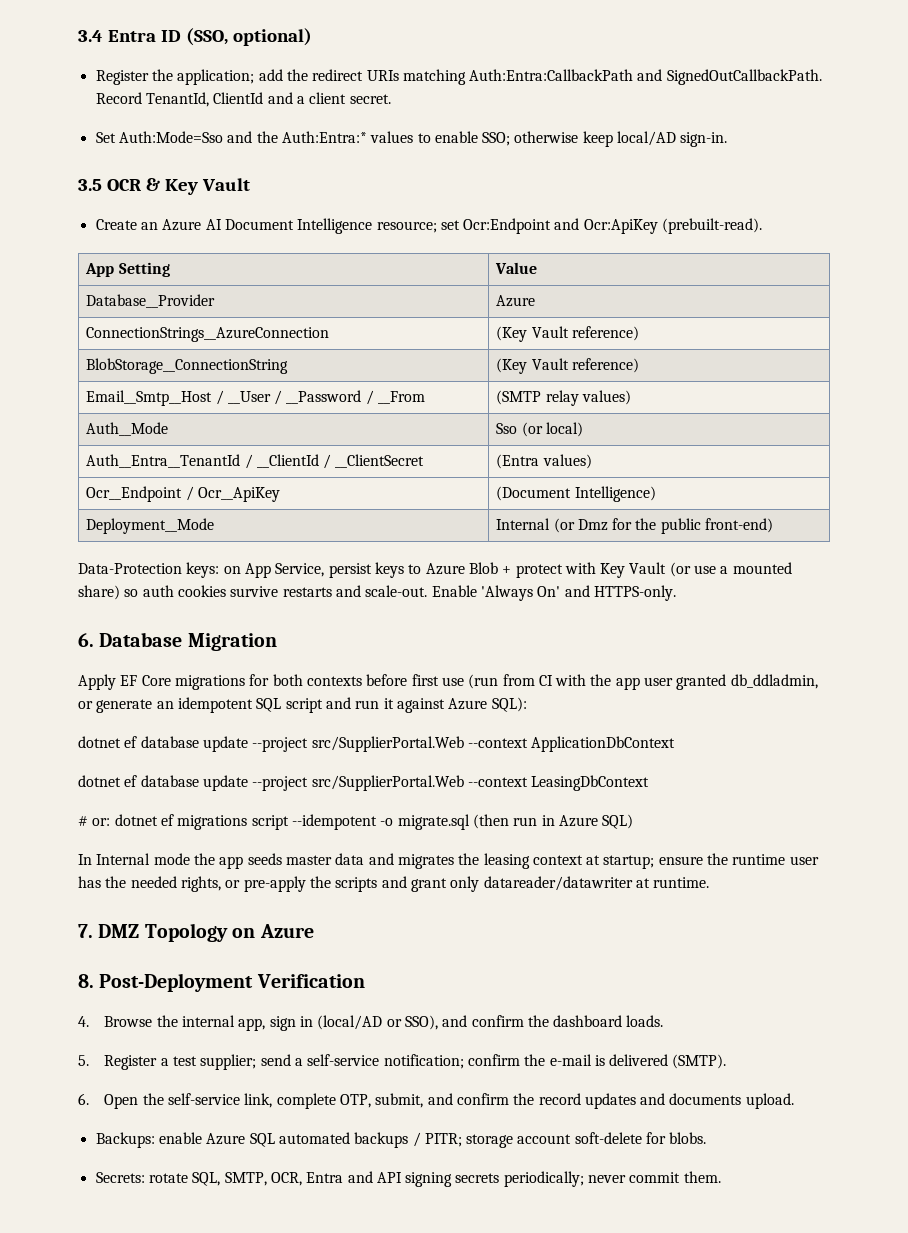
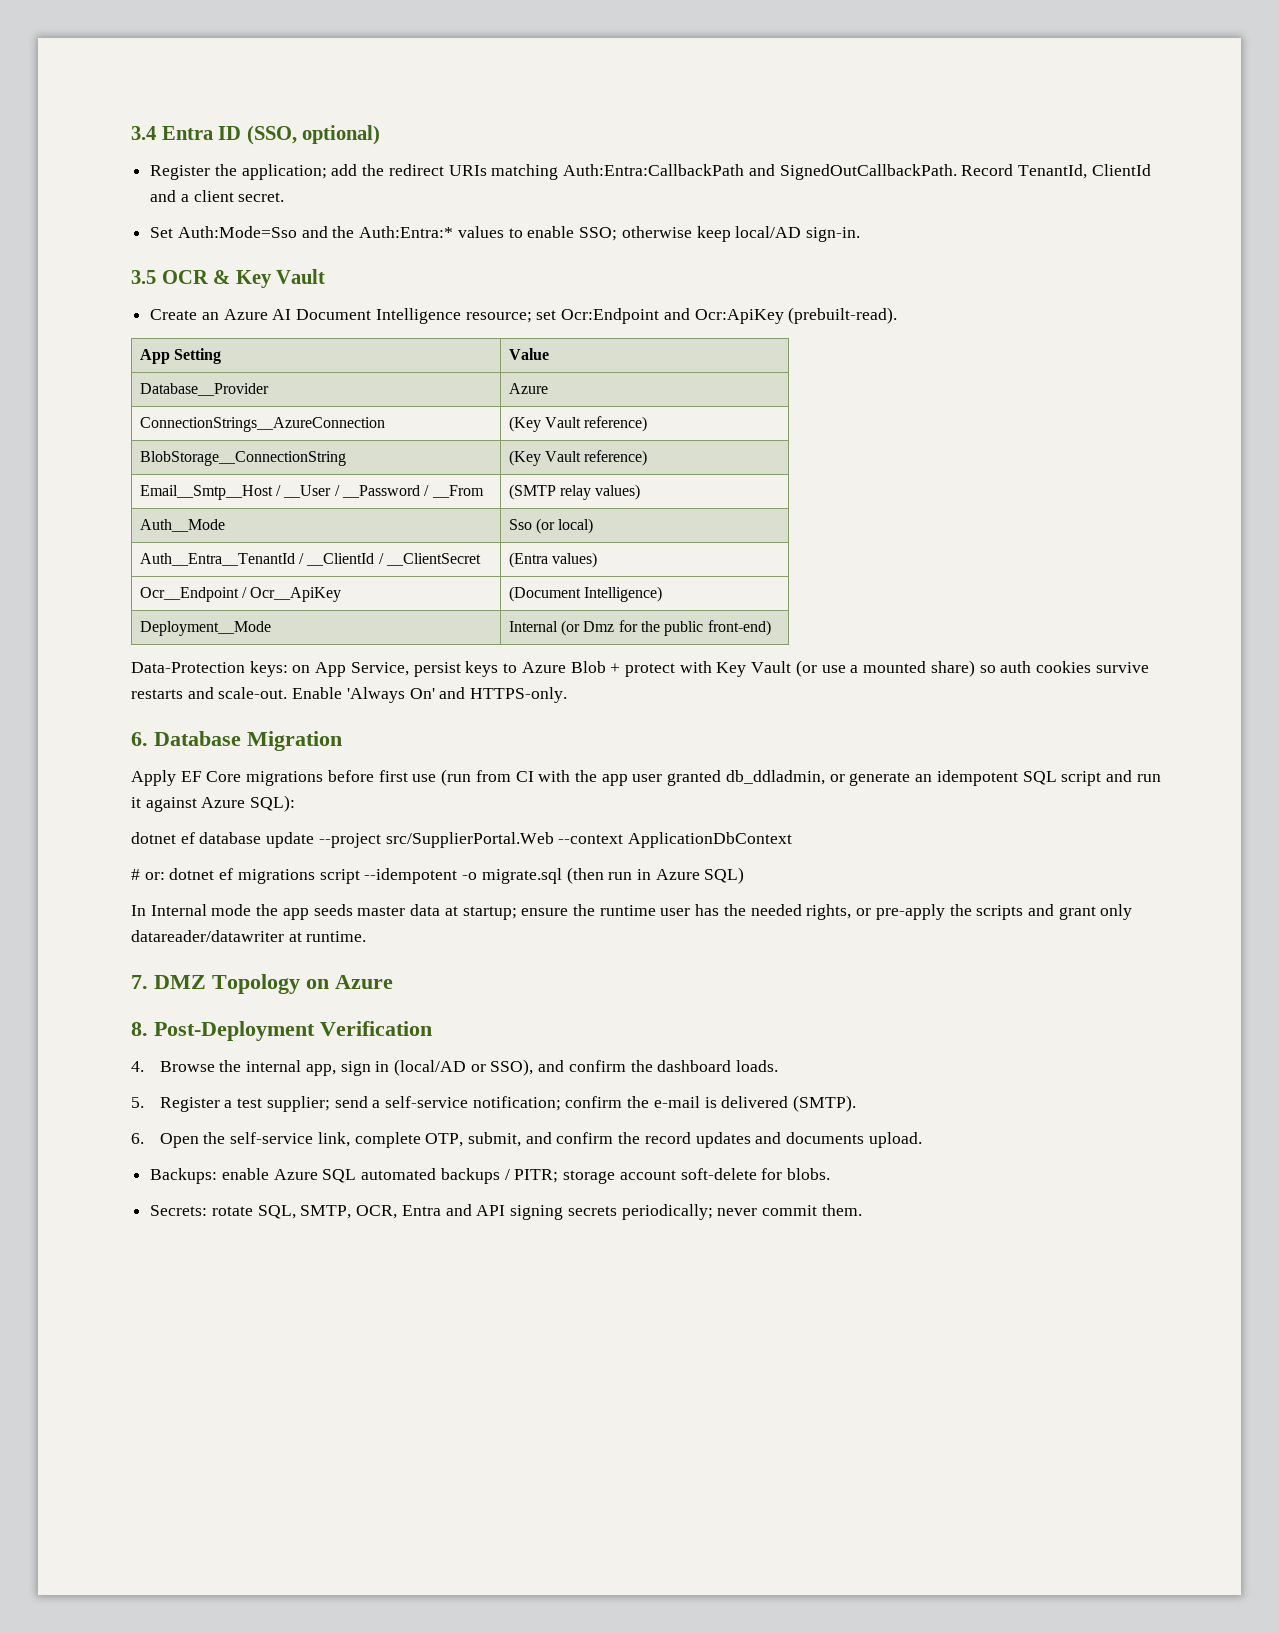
[249,674,362,686] for both contexts -> (324, 778) none
[78,775,650,791] // dotnet ef database update --project src/SupplierPortal.Web --context LeasingDbContext -> (793, 840) none
[368,853,583,869] and migrates the leasing context -> (441, 910) none

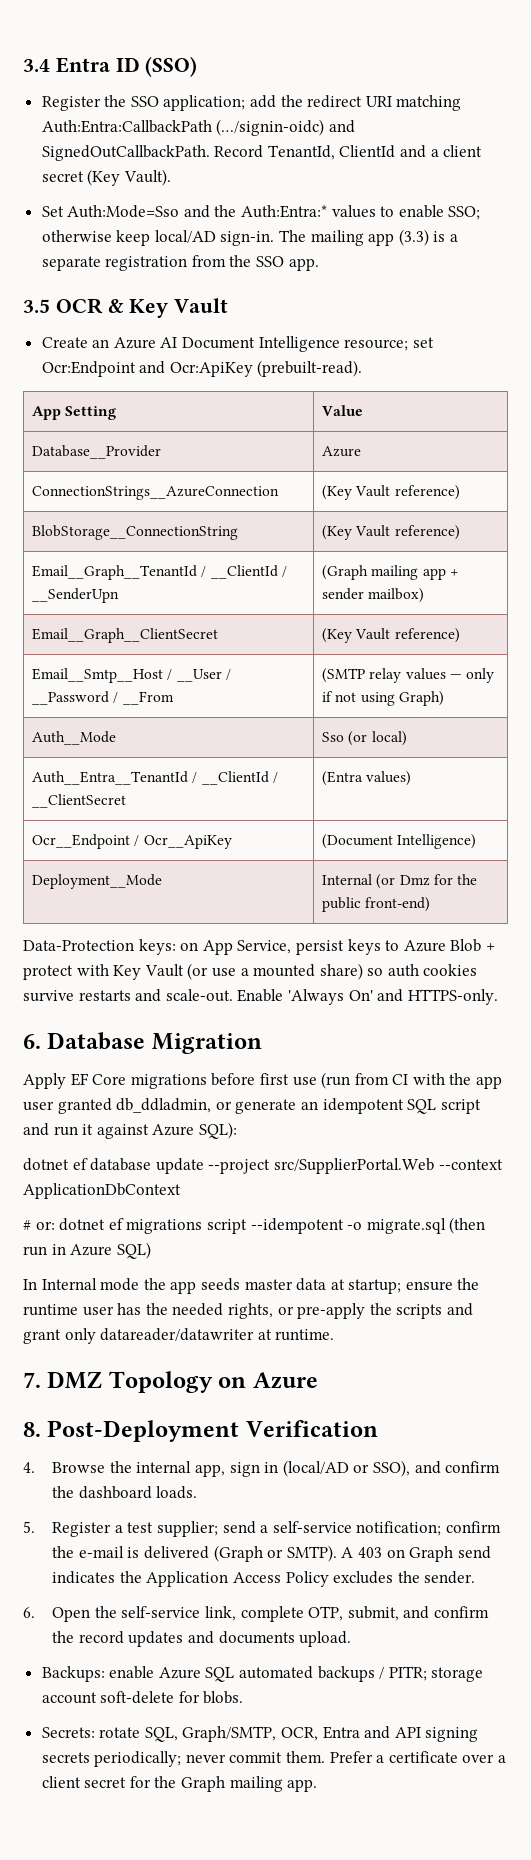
[246,125,381,145] (SSO, optional) -> [145,56,198,77] (SSO)
(237, 170) none -> [130,96,159,107] SSO
[448,165,487,176] URIs -> [365,96,392,107] URI
(745, 170) none -> [216,119,325,136] (…/signin-oidc)
[238,192,285,202] secret. -> [41,169,171,186] secret (Key Vault).
(860, 234) none -> [279,229,459,246] [41,255,319,271] The mailing app (3.3) is a separate registration from the SSO app.
(648, 458) none -> [32,565,287,580] [32,588,120,603] [322,565,459,580] [322,588,425,603] [32,628,219,643] [322,628,460,643] // Email__Graph__TenantId / __ClientId / __SenderUpn | (Graph mailing app + sender mailbox) // Email__Graph__ClientSecret | (Key Vault reference)
[595,484,641,500] values) -> [405,668,494,683] [322,691,444,706] values — only if not using Graph)
[793,1095,857,1112] (SMTP). -> [213,1545,491,1562] [52,1571,476,1587] (Graph or SMTP). A 403 on Graph send indicates the Application Access Policy excludes the sender.
[300,1205,352,1219] SMTP, -> [182,1726,277,1742] Graph/SMTP,
(862, 1210) none -> [329,1751,507,1763] [41,1776,318,1792] Prefer a certificate over a client secret for the Graph mailing app.

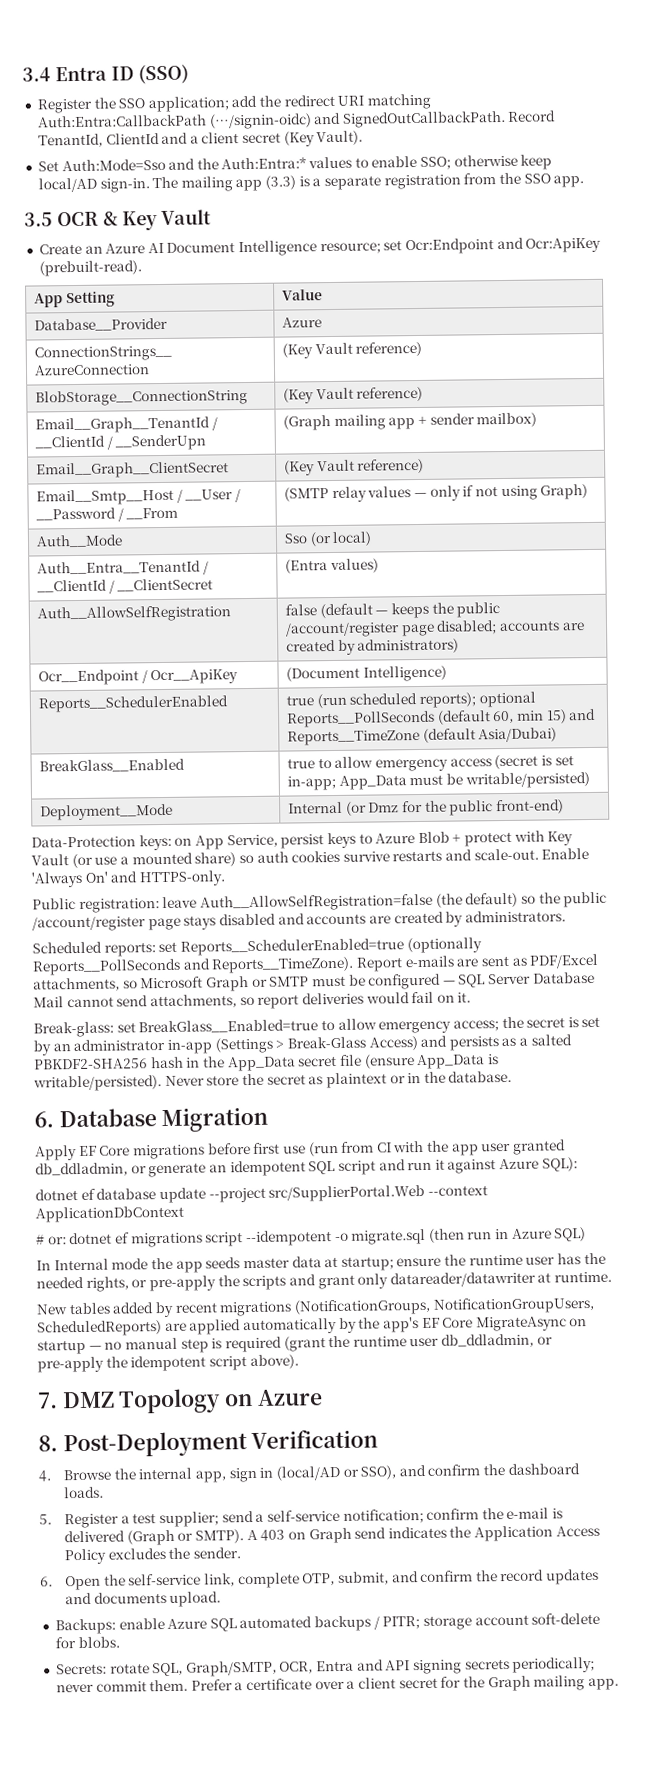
(412, 778) none -> [37,605,232,623] [285,602,501,619] [285,620,585,638] [286,638,460,655] // Auth__AllowSelfRegistration | false (default — keeps the public /account/register page disabled; accounts are created by administrators)
(477, 841) none -> [38,695,229,713] [286,691,536,709] [287,708,597,728] [287,727,558,746] [39,758,186,773] [287,754,574,772] [287,772,590,791] // Reports__SchedulerEnabled | true (run scheduled reports); optional Reports__PollSeconds (default 60, min 15) and Reports__TimeZone (default Asia/Dubai) // BreakGlass__Enabled | true to allow emergency access (secret is set in-app; App_Data must be writable/persisted)
(498, 997) none -> [32,891,608,913] [32,910,566,932] [32,937,482,957] [32,953,600,976] [33,971,595,992] [33,991,472,1009] [33,1016,601,1038] [33,1034,572,1056] [34,1054,499,1072] [33,1070,513,1092] // Public registration: leave Auth__AllowSelfRegistration=false (the default) so the public /account/register page stays disabled and accounts are created by administrators. // Scheduled reports: set Reports__SchedulerEnabled=true (optionally Reports__PollSeconds and Reports__TimeZone). Report e-mails are sent as PDF/Excel attachments, so Microsoft Graph or SMTP must be configured — SQL Server Database Mail cannot send attachments, so report deliveries would fail on it. // Break-glass: set BreakGlass__Enabled=true to allow emergency access; the secret is set by an administrator in-app (Settings > Break-Glass Access) and persists as a salted PBKDF2-SHA256 hash in the App_Data secret file (ensure App_Data is writable/persisted). Never store the secret as plaintext or in the database.
(335, 1335) none -> [36,1296,595,1318] [37,1316,588,1337] [37,1333,553,1355] [37,1354,299,1373] // New tables added by recent migrations (NotificationGroups, NotificationGroupUsers, ScheduledReports) are applied automatically by the app's EF Core MigrateAsync on startup — no manual step is required (grant the runtime user db_ddladmin, or pre-apply the idempotent script above).

